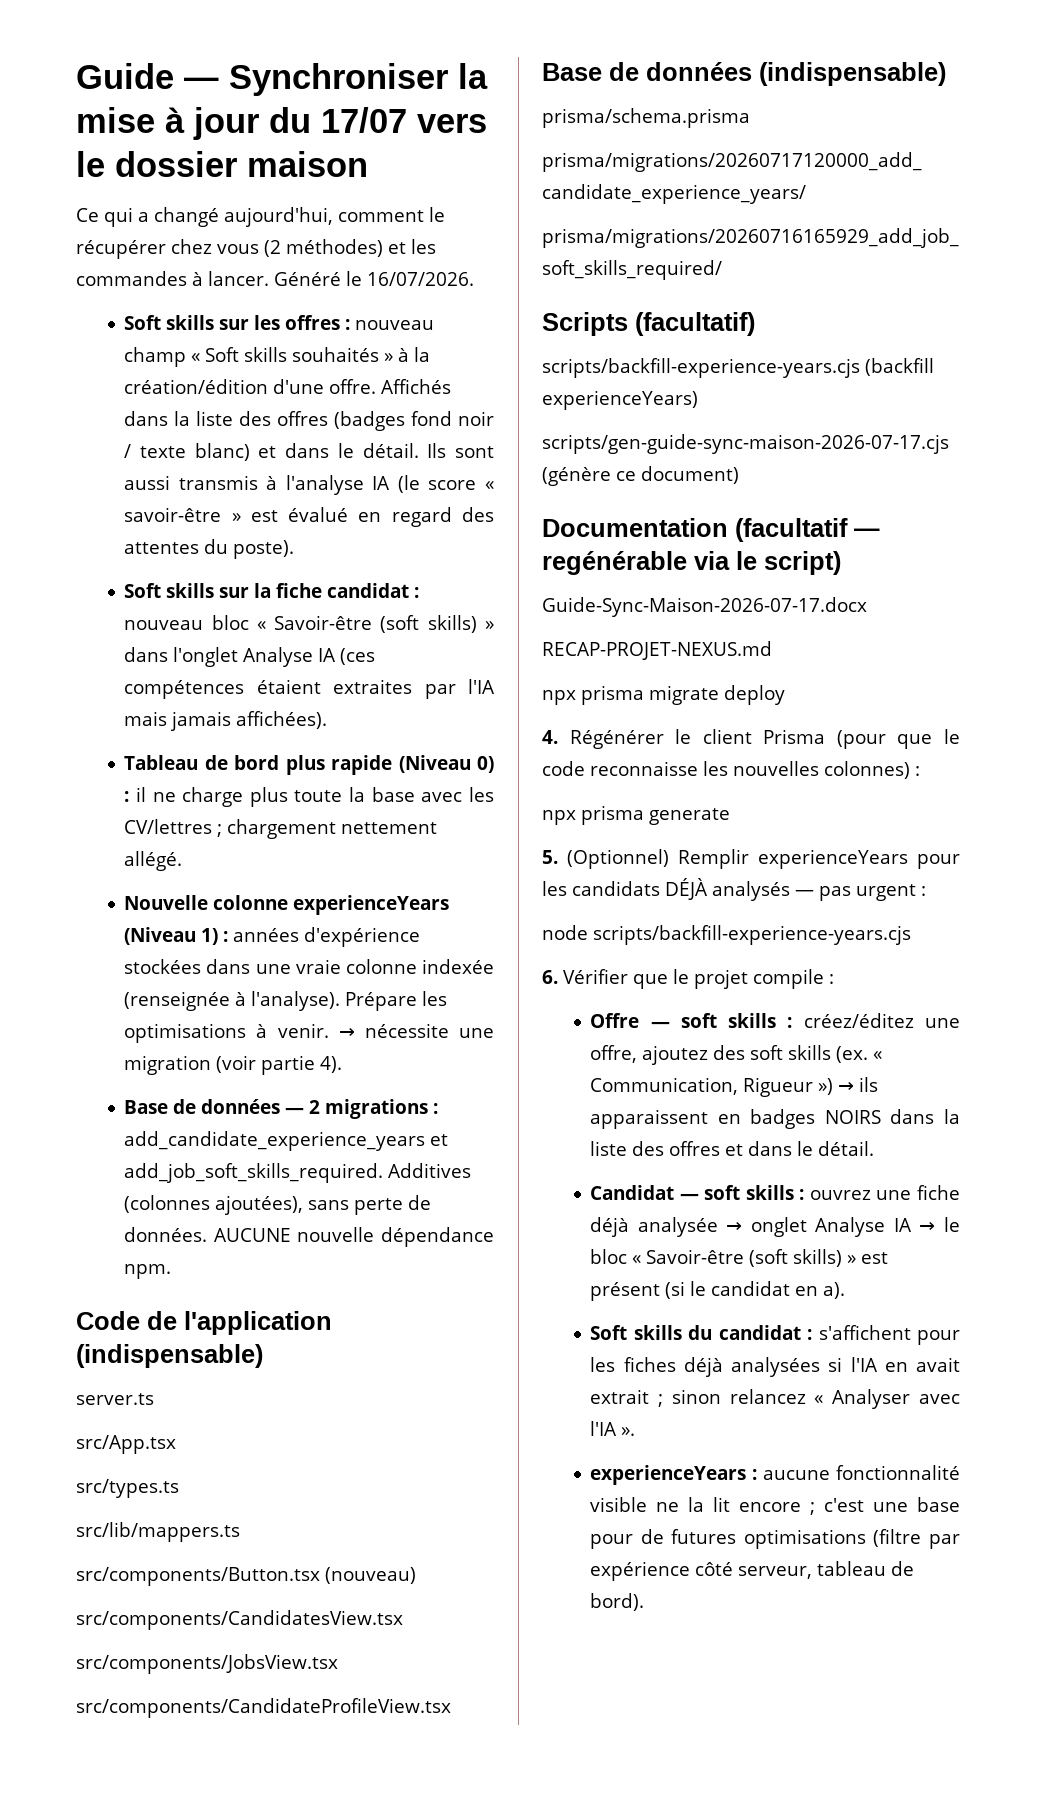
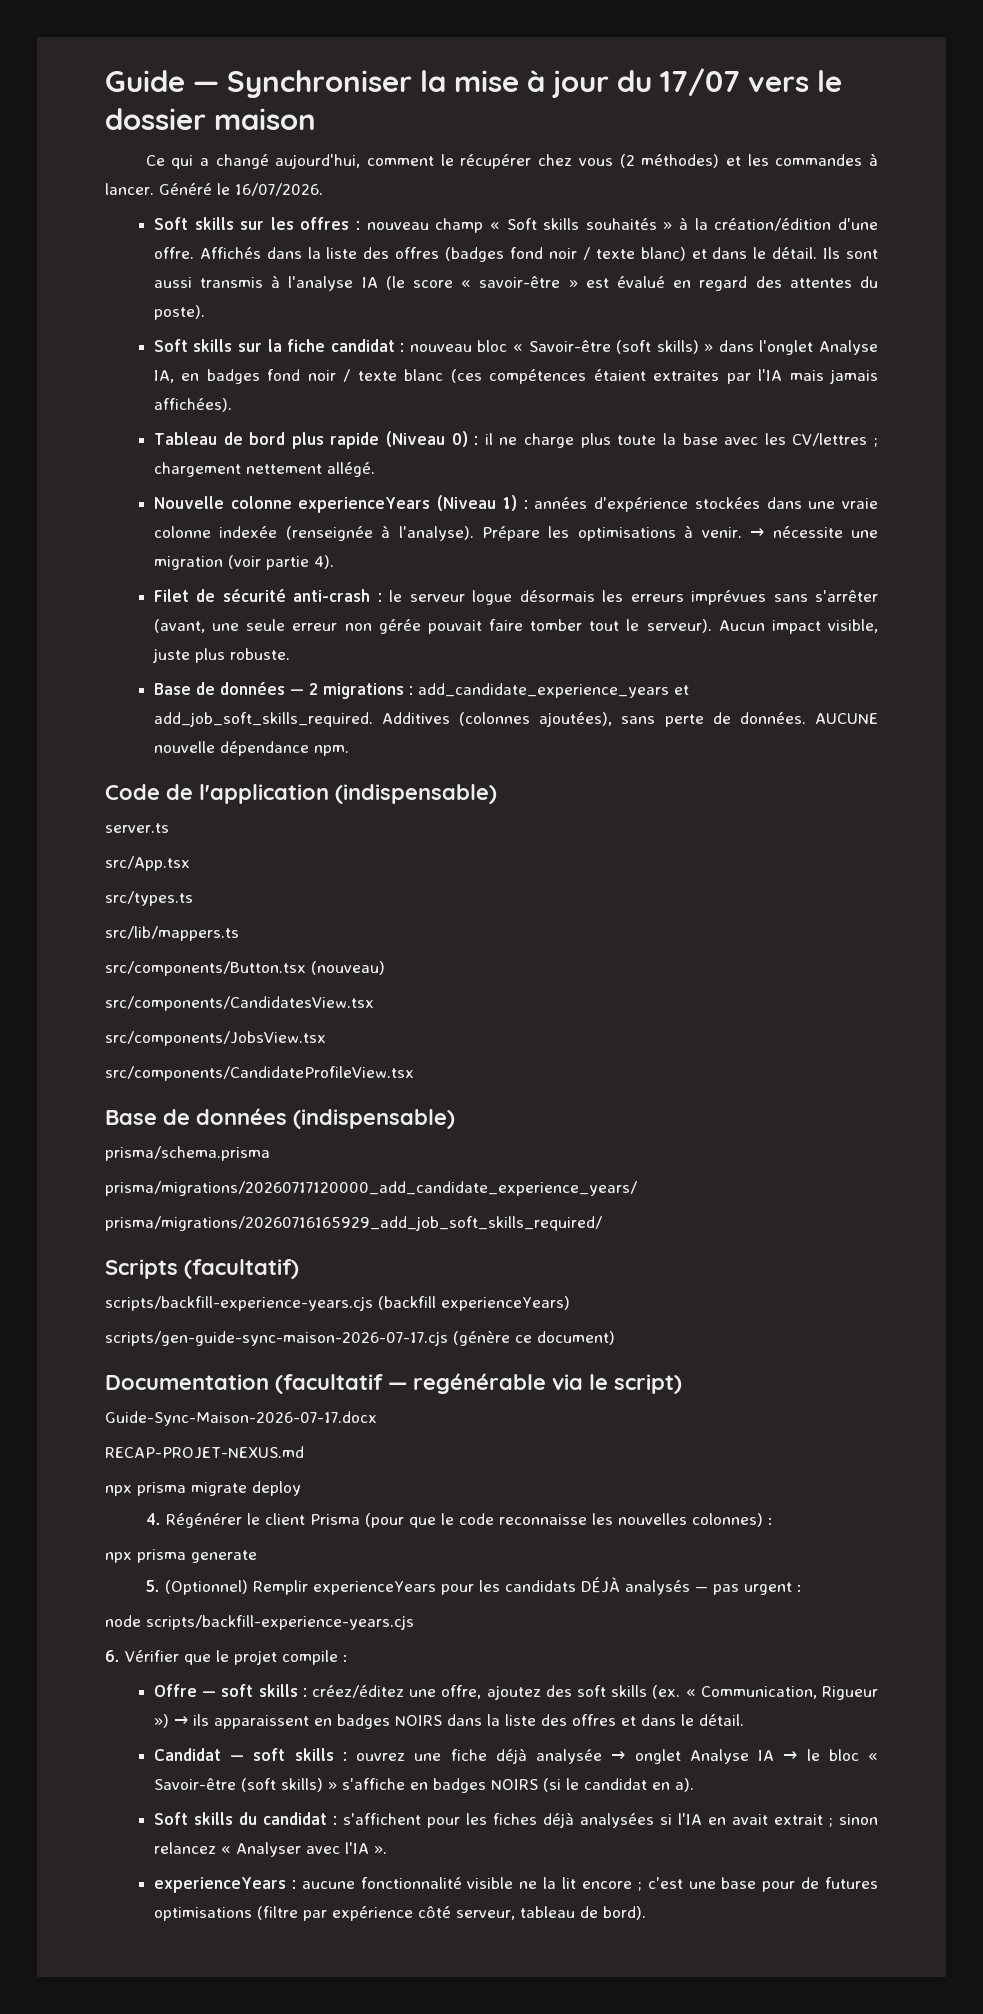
[318,648,337,662] IA -> [153,369,444,384] IA, en badges fond noir / texte blanc
(343, 1064) none -> [153,589,878,605] [153,619,878,634] [151,648,290,663] // Filet de sécurité anti-crash : le serveur logue désormais les erreurs imprévues sans s'arrêter (avant, une seule erreur non gérée pouvait faire tomber tout le serveur). Aucun impact visible, juste plus robuste.
[861,1252,889,1264] [590,1282,661,1301] est présent -> [341,1778,538,1793] s'affiche en badges NOIRS

